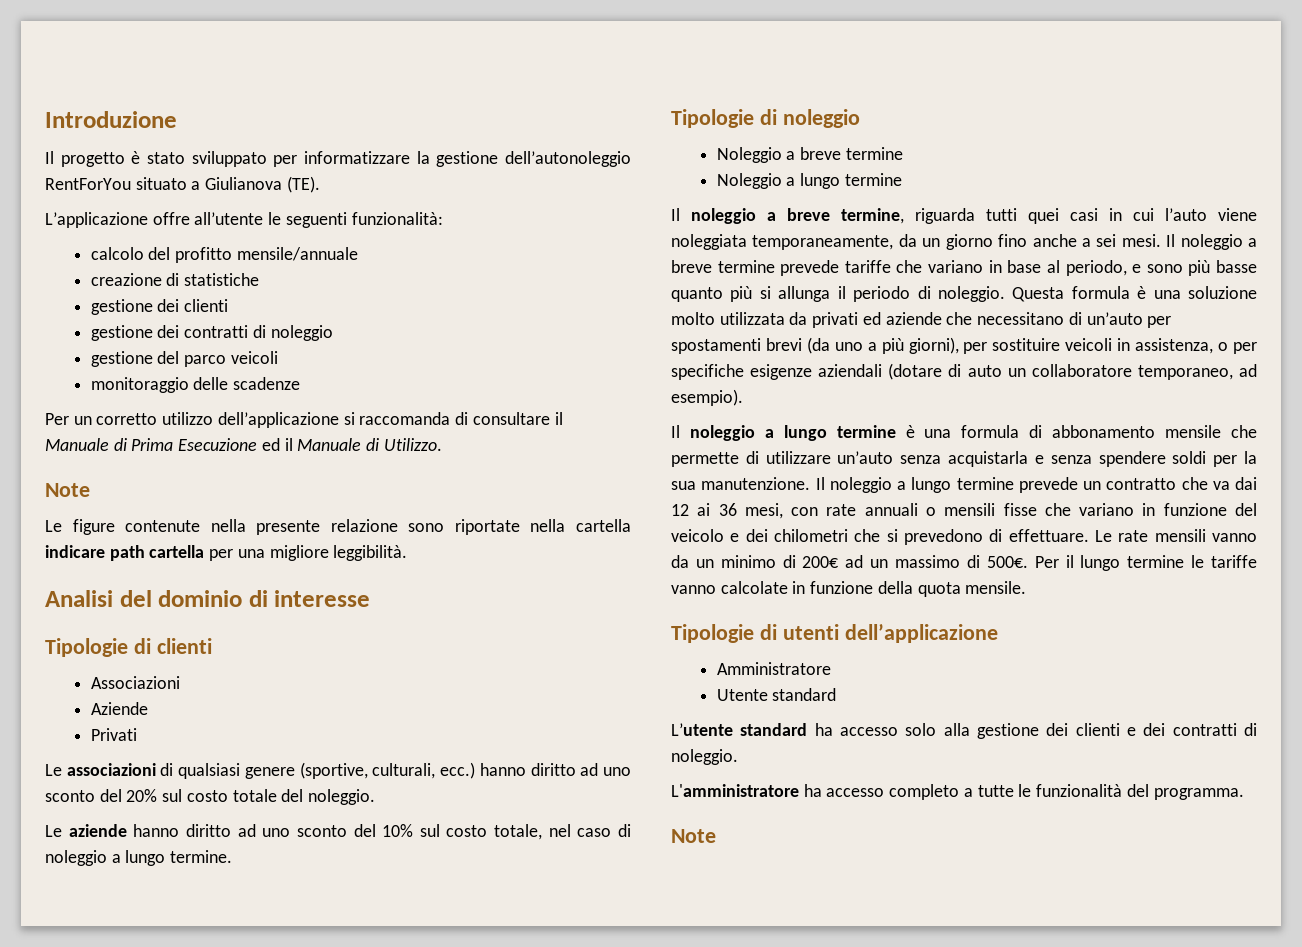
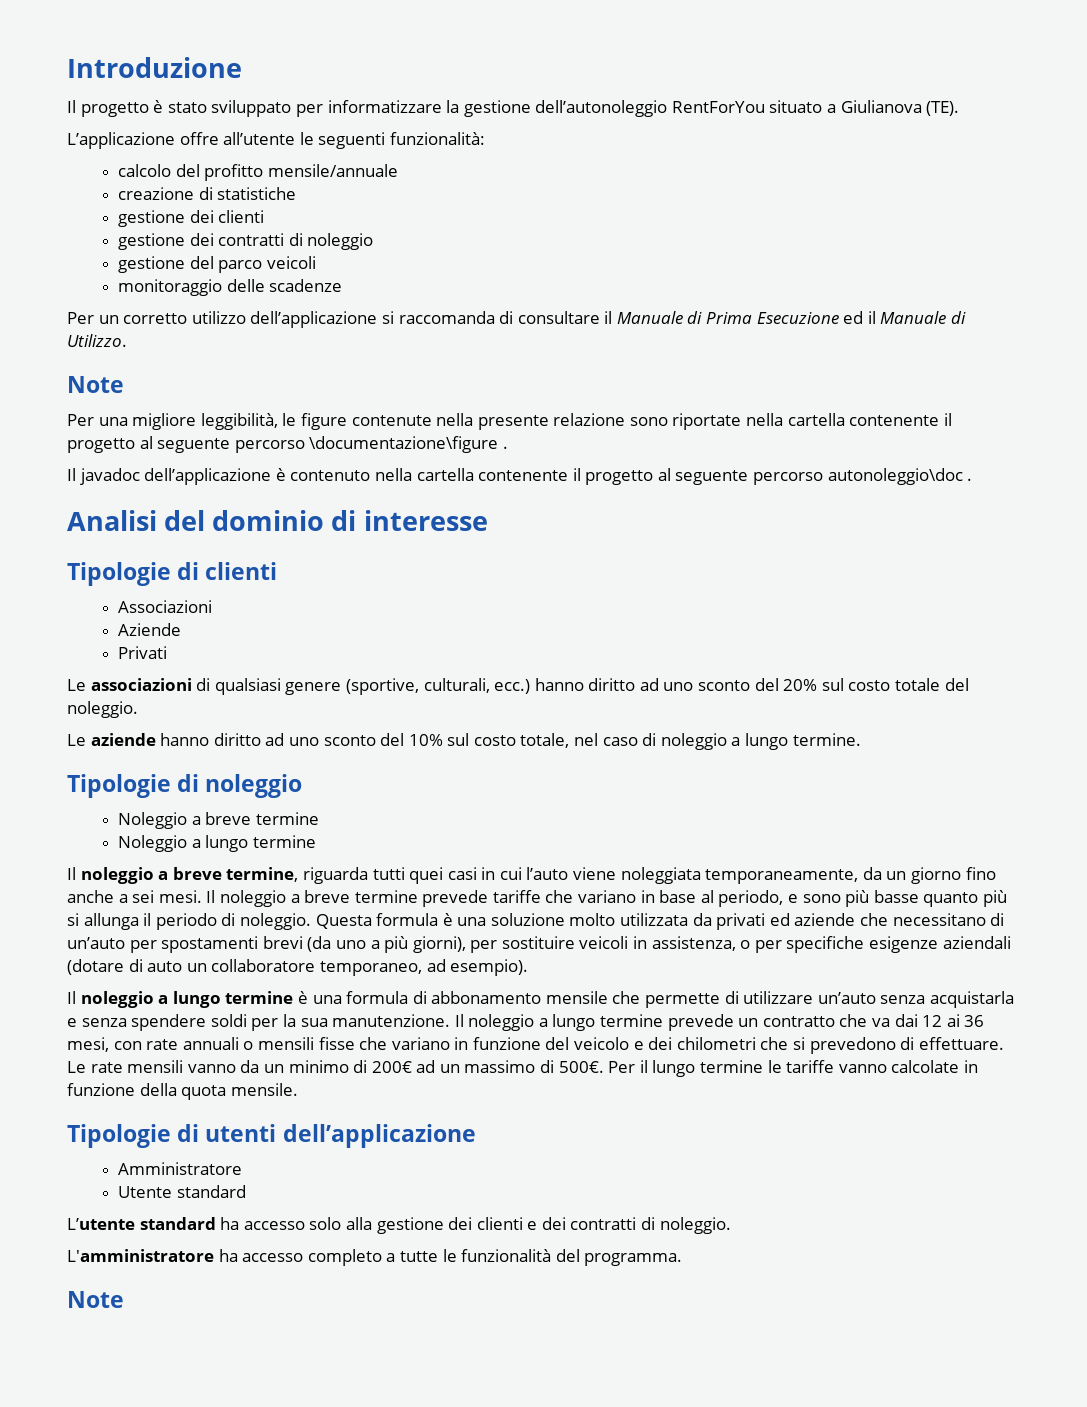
[45,520,62,532] Le -> [67,413,297,430] Per una migliore leggibilità, le
[45,545,408,561] indicare path cartella per una migliore leggibilità. -> [849,413,952,426] [67,436,508,453] [67,468,973,485] contenente il progetto al seguente percorso \documentazione\figure . // Il javadoc dell’applicazione è contenuto nella cartella contenente il progetto al seguente percorso autonoleggio\doc .

